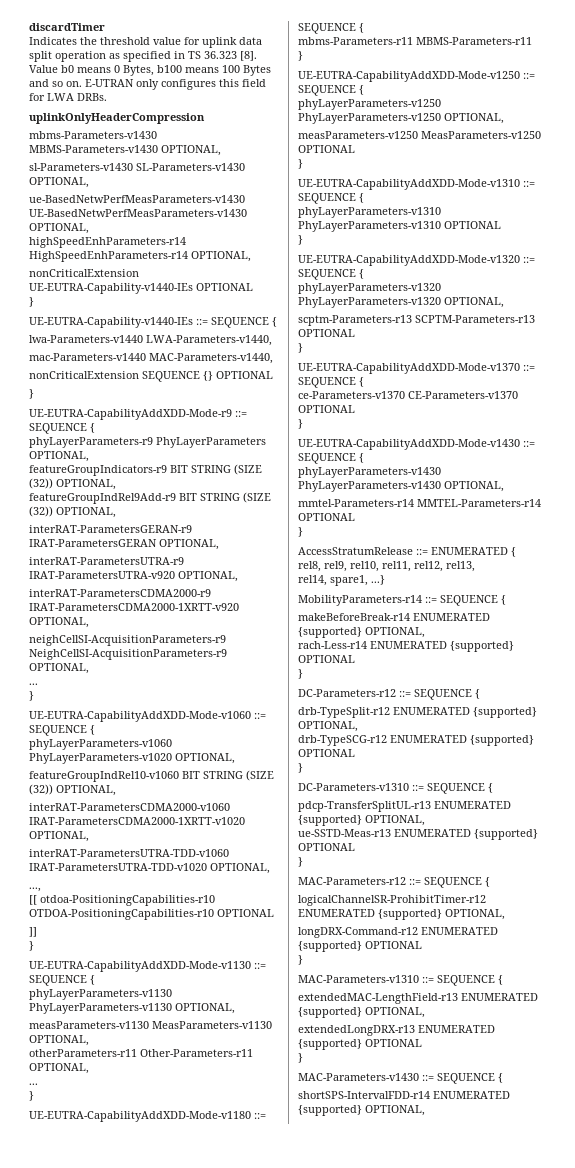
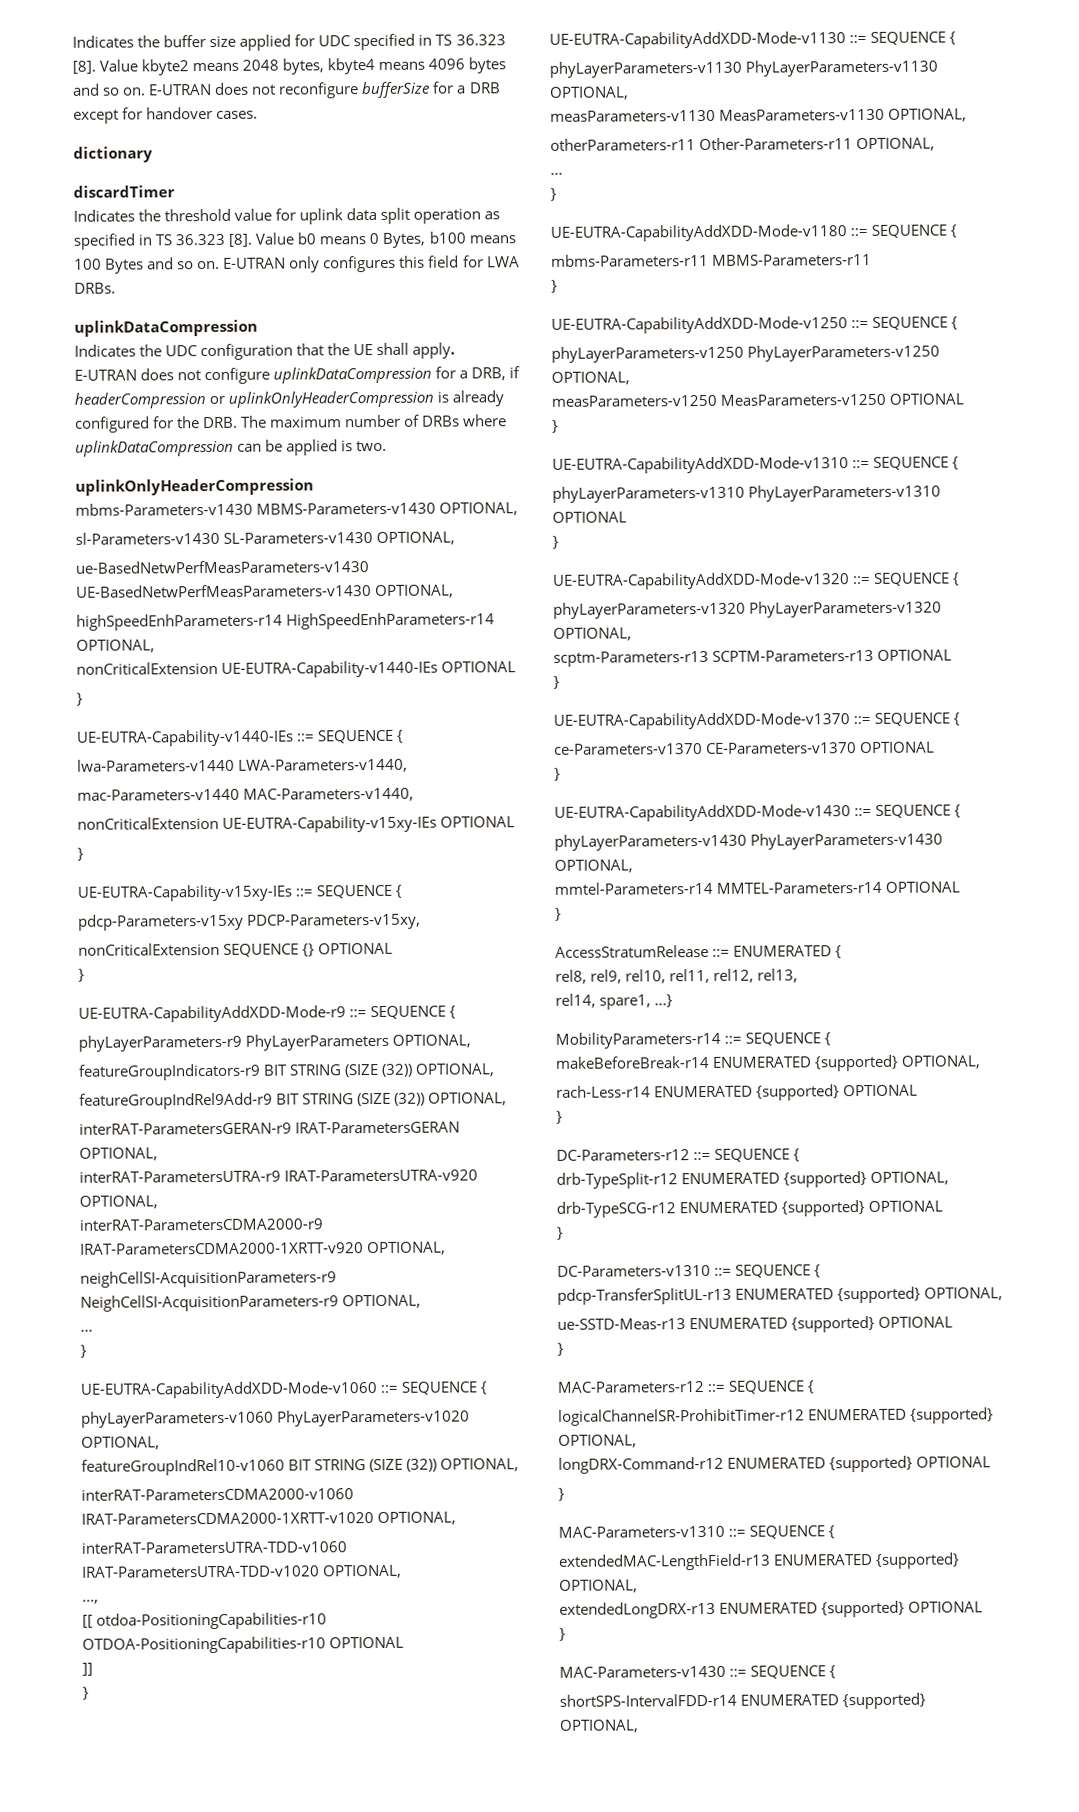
(29, 27) none -> [72,33,506,51] [72,57,507,76] [72,81,501,99] [73,106,259,124] [73,146,153,163] Indicates the buffer size applied for UDC specified in TS 36.323 [8]. Value kbyte2 means 2048 bytes, kbyte4 means 4096 bytes and so on. E-UTRAN does not reconfigure bufferSize for a DRB except for handover cases. // dictionary //
(107, 97) none -> [74,319,258,337] [74,342,456,361] [74,366,521,385] [74,390,505,409] [75,414,508,433] [75,439,388,457] // uplinkDataCompression // Indicates the UDC configuration that the UE shall apply. E-UTRAN does not configure uplinkDataCompression for a DRB, if headerCompression or uplinkOnlyHeaderCompression is already configured for the DRB. The maximum number of DRBs where uplinkDataCompression can be applied is two.
(273, 358) none -> [77,815,516,833] [77,847,84,861] [77,884,403,902] [78,913,422,931] // nonCriticalExtension UE-EUTRA-Capability-v15xy-IEs OPTIONAL // } // UE-EUTRA-Capability-v15xy-IEs ::= SEQUENCE { // pdcp-Parameters-v15xy PDCP-Parameters-v15xy,

